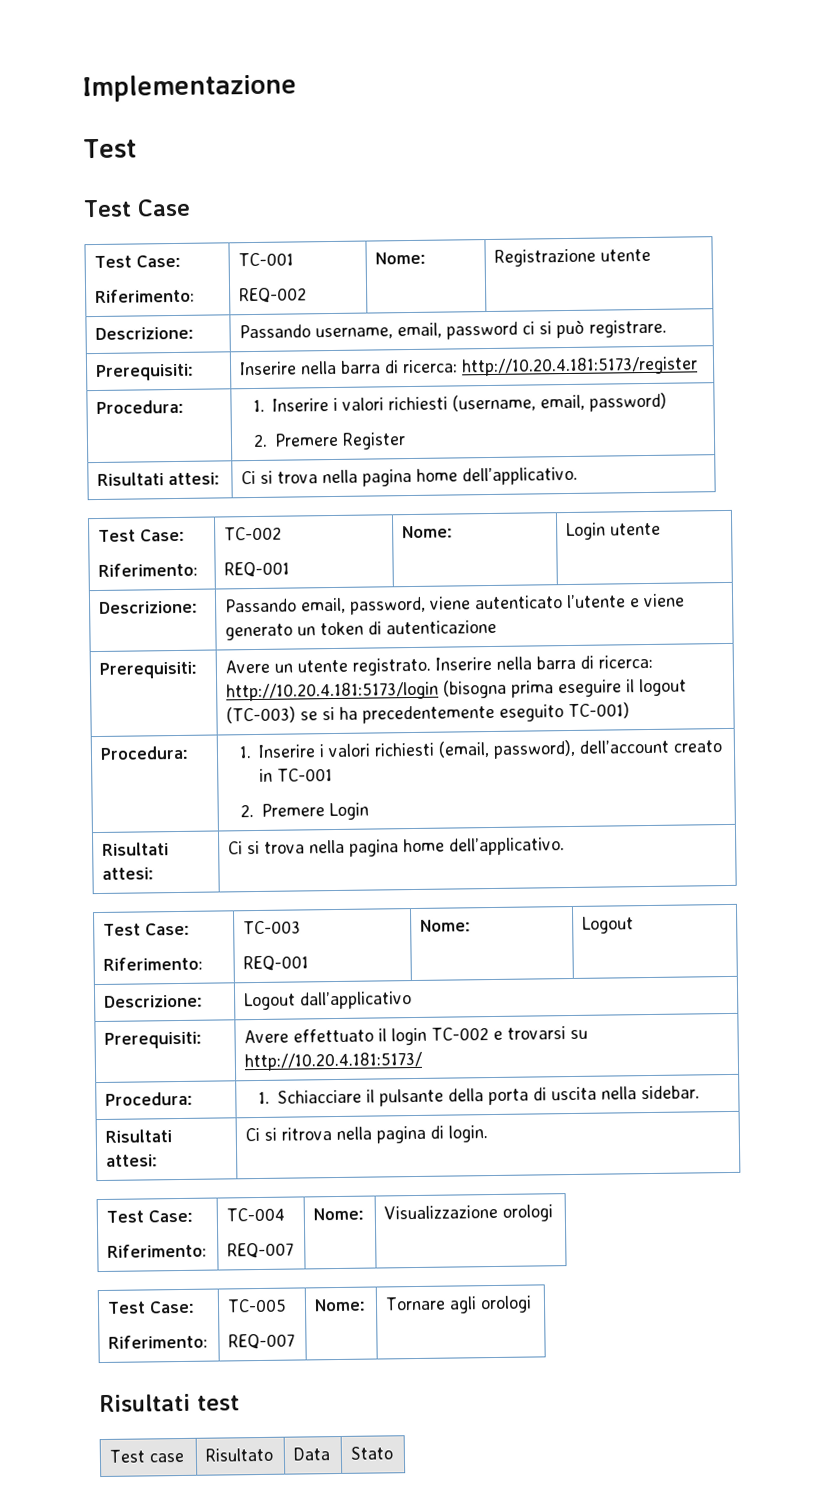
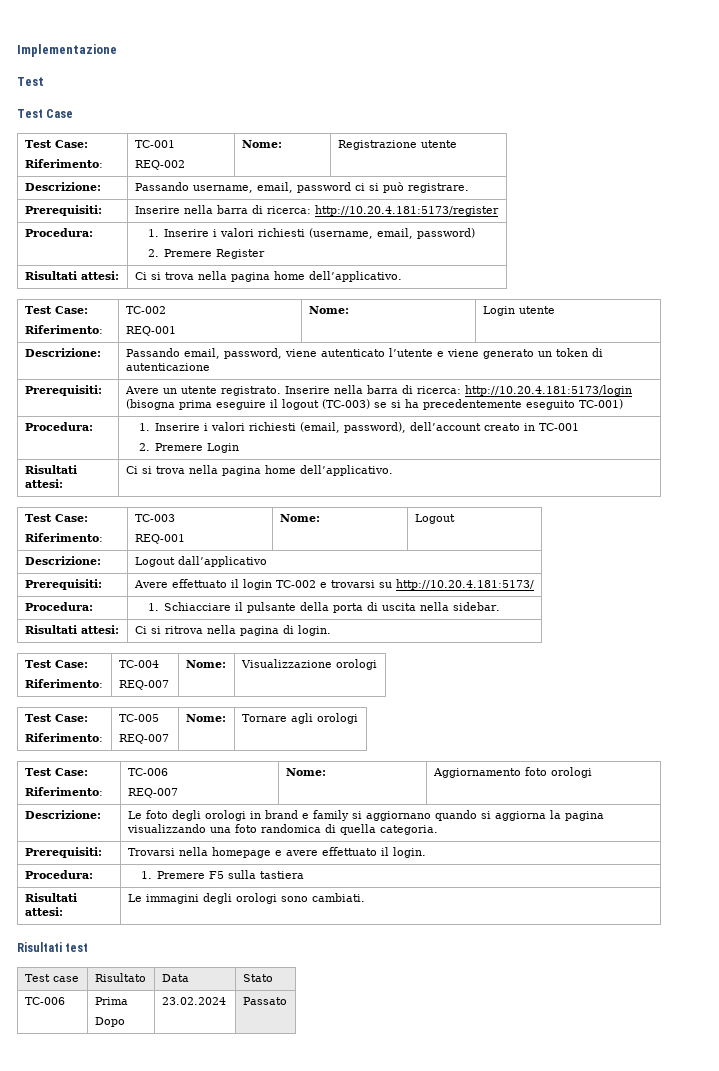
(533, 1304) none -> [24,768,88,776] [24,787,103,796] [127,768,168,776] [127,788,178,798] [285,768,326,776] [432,767,592,778] [24,810,101,819] [127,810,604,821] [126,824,438,835] [24,847,102,858] [127,847,426,858] [24,870,93,879] [140,870,305,879] [24,893,77,902] [24,907,63,916] [127,893,365,904] // Test Case: // Riferimento: | TC-006 // REQ-007 | Nome: | Aggiornamento foto orologi // Descrizione: | Le foto degli orologi in brand e family si aggiornano quando si aggiorna la pagina visualizzando una foto randomica di quella categoria. // Prerequisiti: | Trovarsi nella homepage e avere effettuato il login. // Procedura: | 1. Premere F5 sulla tastiera // Risultati attesi: | Le immagini degli orologi sono cambiati.
(394, 1453) none -> [24,997,65,1005] [94,997,128,1005] [94,1017,125,1027] [161,997,226,1005] [242,997,287,1005] // TC-006 | Prima // Dopo | 23.02.2024 | Passato

